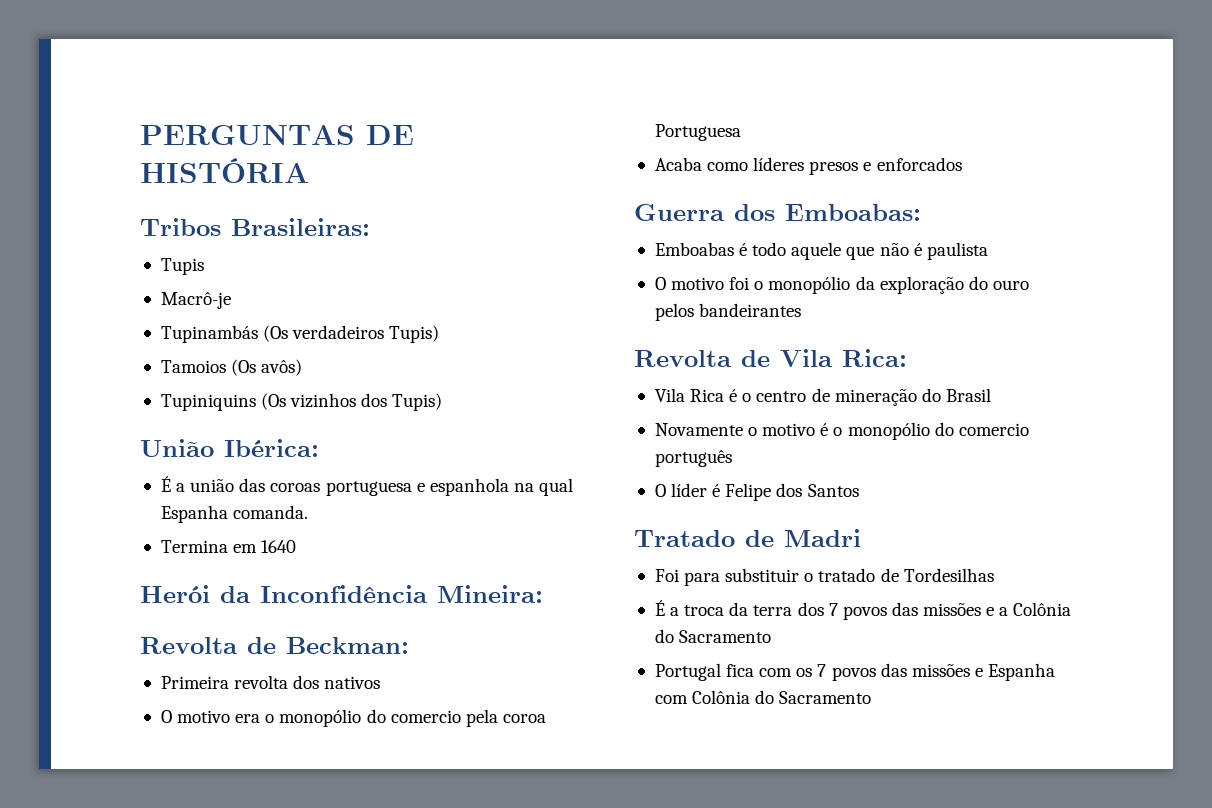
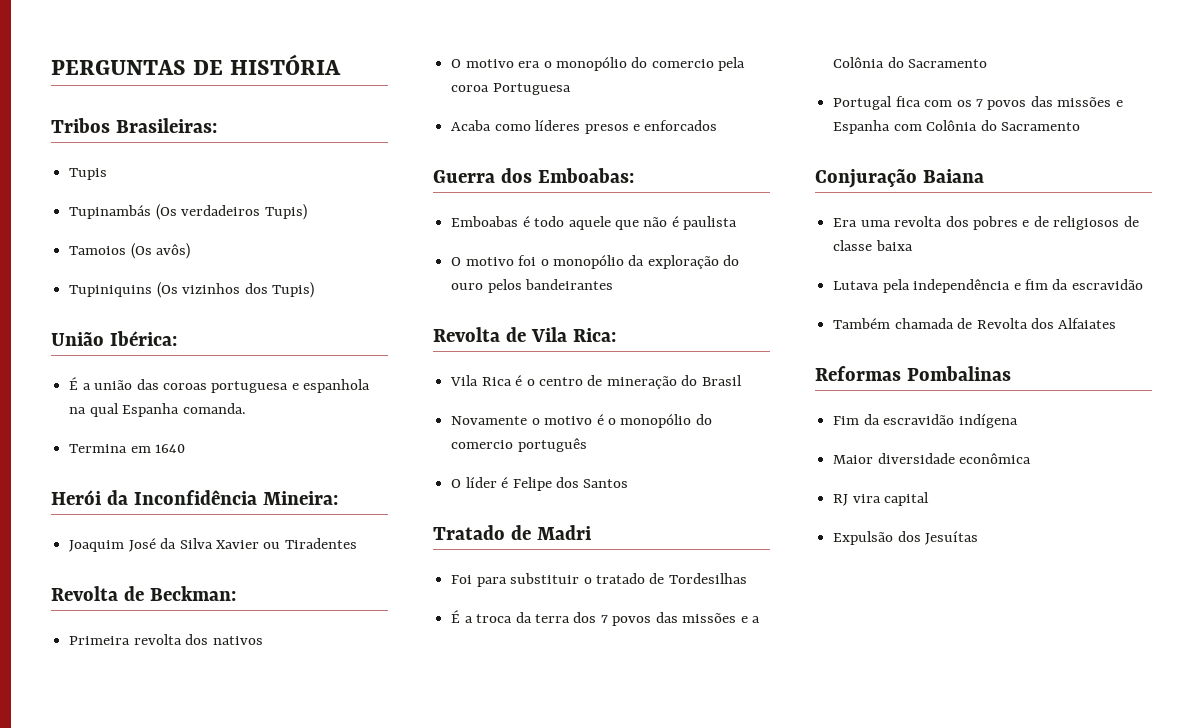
[160,292,231,309] // Macrô-je -> (108, 174) none
(543, 594) none -> [69,538,357,552] // Joaquim José da Silva Xavier ou Tiradentes
(872, 697) none -> [815,168,984,188] [833,216,1139,230] [833,240,913,251] [833,279,1143,293] [833,318,1117,329] [815,366,1011,381] [833,414,1018,428] [833,453,1032,464] [833,492,930,506] [833,531,979,545] // Conjuração Baiana // Era uma revolta dos pobres e de religiosos de classe baixa // Lutava pela independência e fim da escravidão // Também chamada de Revolta dos Alfaiates // Reformas Pombalinas // Fim da escravidão indígena // Maior diversidade econômica // RJ vira capital // Expulsão dos Jesuítas

